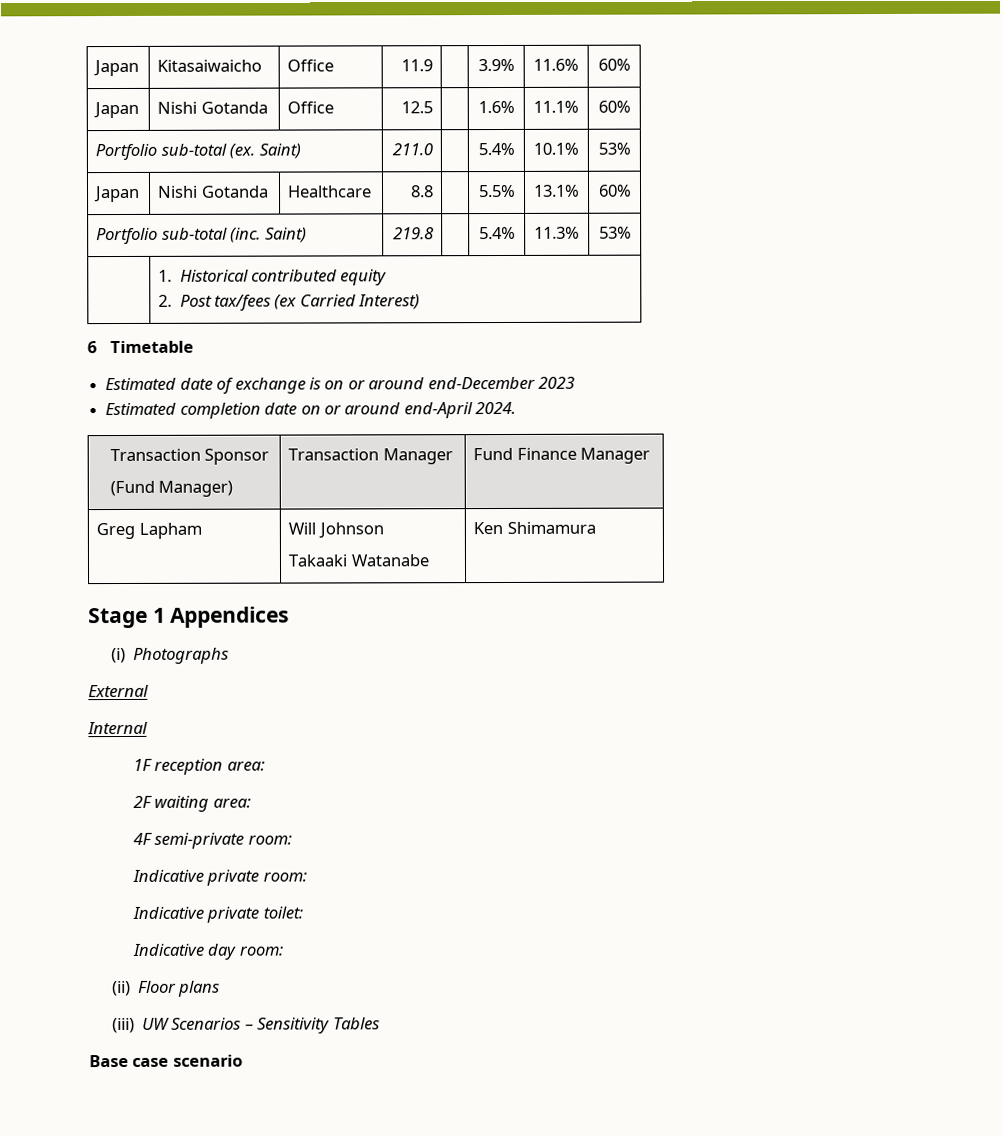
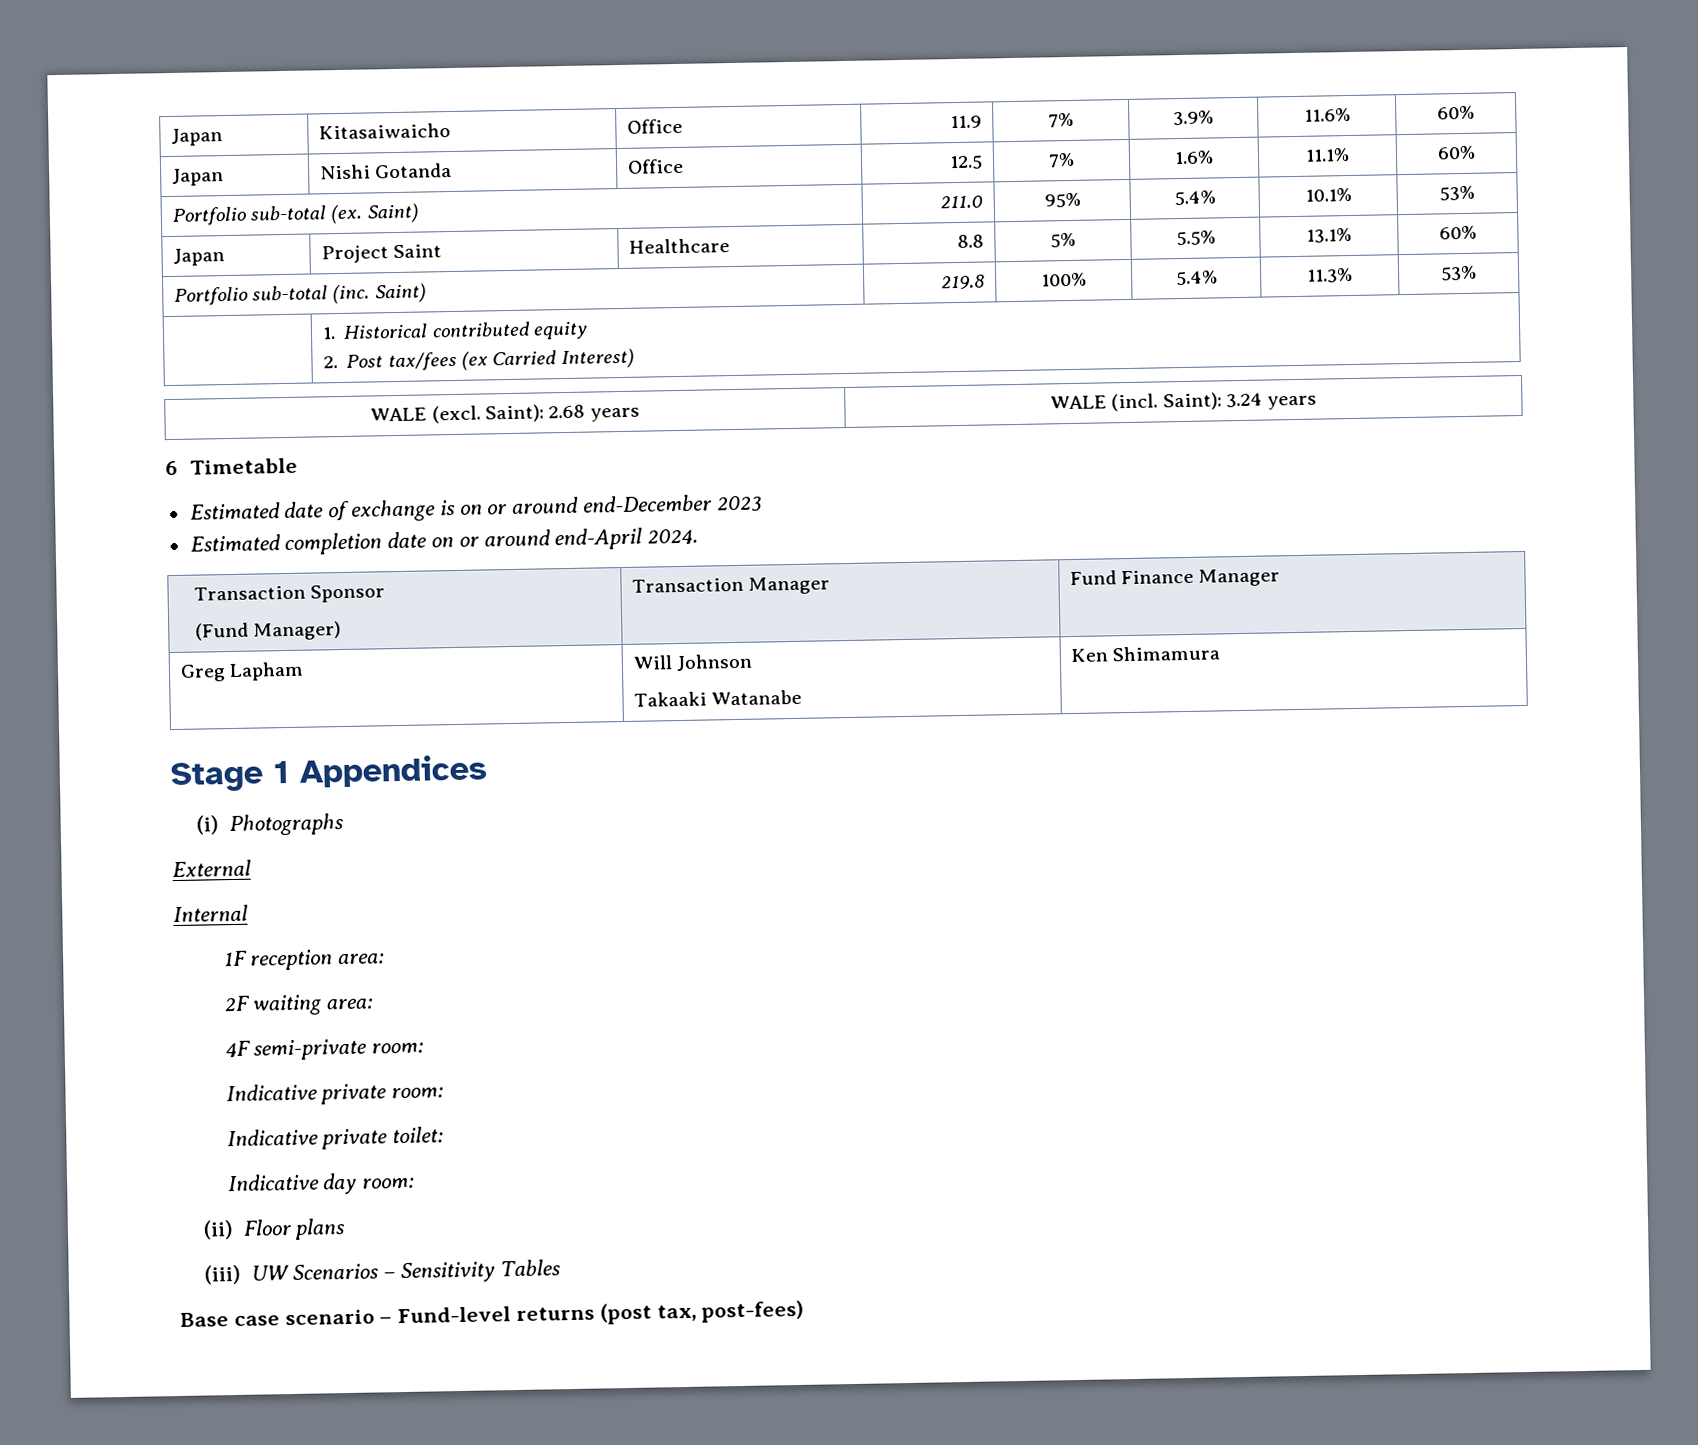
(433, 65) none -> [1048,112,1074,128] 7%
(433, 107) none -> [1048,152,1075,168] 7%
(433, 149) none -> [1043,192,1081,208] 95%
[157,185,269,198] Nishi Gotanda -> [320,244,442,264] Project Saint
(434, 191) none -> [1050,232,1076,248] 5%
(434, 233) none -> [1041,272,1087,287] 100%
(421, 302) none -> [370,404,640,424] [1049,392,1318,412] // WALE (excl. Saint): 2.68 years | WALE (incl. Saint): 3.24 years
(243, 1060) none -> [379,1299,805,1325] – Fund-level returns (post tax, post-fees)

